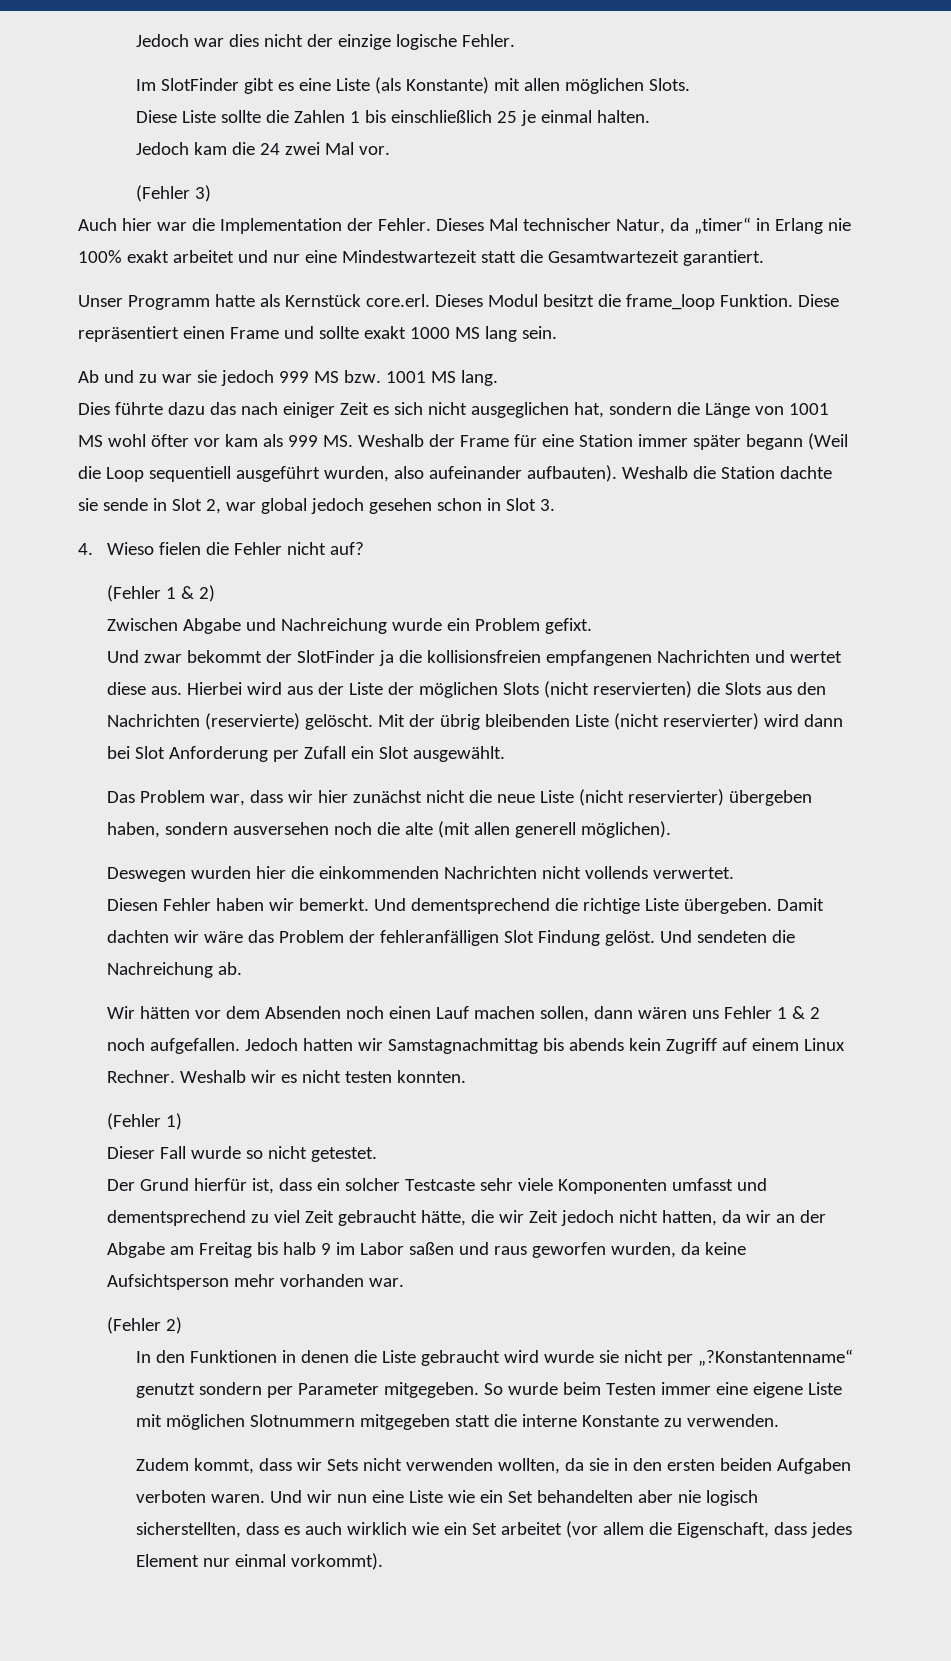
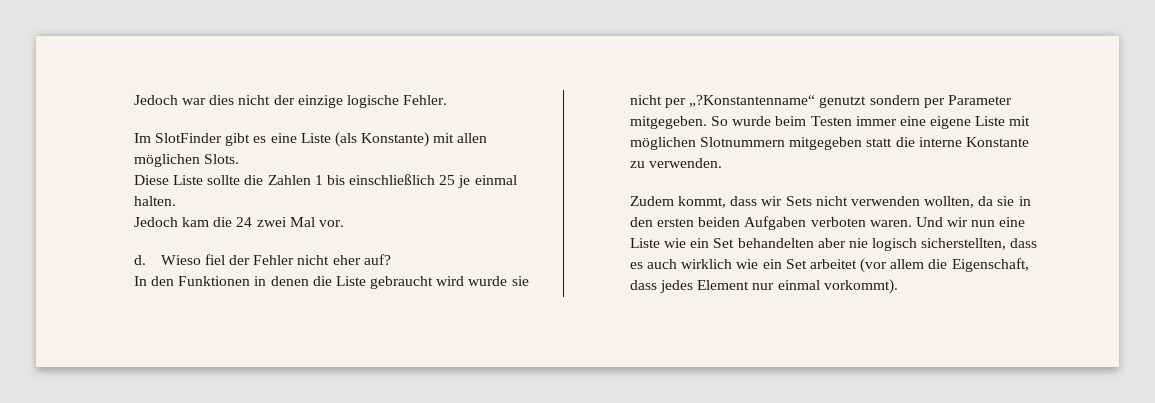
[135,185,211,202] [78,217,851,234] [78,250,764,266] [78,294,839,310] [78,326,557,342] [78,370,498,386] [78,402,829,418] [78,433,848,450] [78,465,832,482] [78,498,555,514] [78,542,229,555] (Fehler 3) // Auch hier war die Implementation der Fehler. Dieses Mal technischer Natur, da „timer“ in Erlang nie 100% exakt arbeitet und nur eine Mindestwartezeit statt die Gesamtwartezeit garantiert. // Unser Programm hatte als Kernstück core.erl. Dieses Modul besitzt die frame_loop Funktion. Diese repräsentiert einen Frame und sollte exakt 1000 MS lang sein. // Ab und zu war sie jedoch 999 MS bzw. 1001 MS lang. // Dies führte dazu das nach einiger Zeit es sich nicht ausgeglichen hat, sondern die Länge von 1001 MS wohl öfter vor kam als 999 MS. Weshalb der Frame für eine Station immer später begann (Weil die Loop sequentiell ausgeführt wurden, also aufeinander aufbauten). Weshalb die Station dachte sie sende in Slot 2, war global jedoch gesehen schon in Slot 3. // 4. Wieso fielen die -> [133,254,251,265] d. Wieso fiel der
(326, 548) none -> [332,255,361,265] eher
[106,585,215,602] [106,618,592,634] [106,650,842,666] [106,681,826,698] [106,713,843,730] [106,746,505,762] [106,789,812,806] [106,821,671,838] [106,866,734,882] [106,898,824,914] [106,930,795,946] [106,962,242,978] [106,1006,820,1022] [106,1038,845,1054] [106,1070,466,1083] [106,1113,182,1130] [106,1146,377,1162] [106,1178,767,1194] [106,1210,826,1226] [106,1242,746,1258] [106,1274,404,1290] [106,1317,182,1334] // (Fehler 1 & 2) // Zwischen Abgabe und Nachreichung wurde ein Problem gefixt. // Und zwar bekommt der SlotFinder ja die kollisionsfreien empfangenen Nachrichten und wertet diese aus. Hierbei wird aus der Liste der möglichen Slots (nicht reservierten) die Slots aus den Nachrichten (reservierte) gelöscht. Mit der übrig bleibenden Liste (nicht reservierter) wird dann bei Slot Anforderung per Zufall ein Slot ausgewählt. // Das Problem war, dass wir hier zunächst nicht die neue Liste (nicht reservierter) übergeben haben, sondern ausversehen noch die alte (mit allen generell möglichen). // Deswegen wurden hier die einkommenden Nachrichten nicht vollends verwertet. // Diesen Fehler haben wir bemerkt. Und dementsprechend die richtige Liste übergeben. Damit dachten wir wäre das Problem der fehleranfälligen Slot Findung gelöst. Und sendeten die Nachreichung ab. // Wir hätten vor dem Absenden noch einen Lauf machen sollen, dann wären uns Fehler 1 & 2 noch aufgefallen. Jedoch hatten wir Samstagnachmittag bis abends kein Zugriff auf einem Linux Rechner. Weshalb wir es nicht testen konnten. // (Fehler 1) // Dieser Fall wurde so nicht getestet. // Der Grund hierfür ist, dass ein solcher Testcaste sehr viele Komponenten umfasst und dementsprechend zu viel Zeit gebraucht hätte, die wir Zeit jedoch nicht hatten, da wir an der Abgabe am Freitag bis halb 9 im Labor saßen und raus geworfen wurden, da keine Aufsichtsperson mehr vorhanden war. // (Fehler 2) -> (391, 259) none

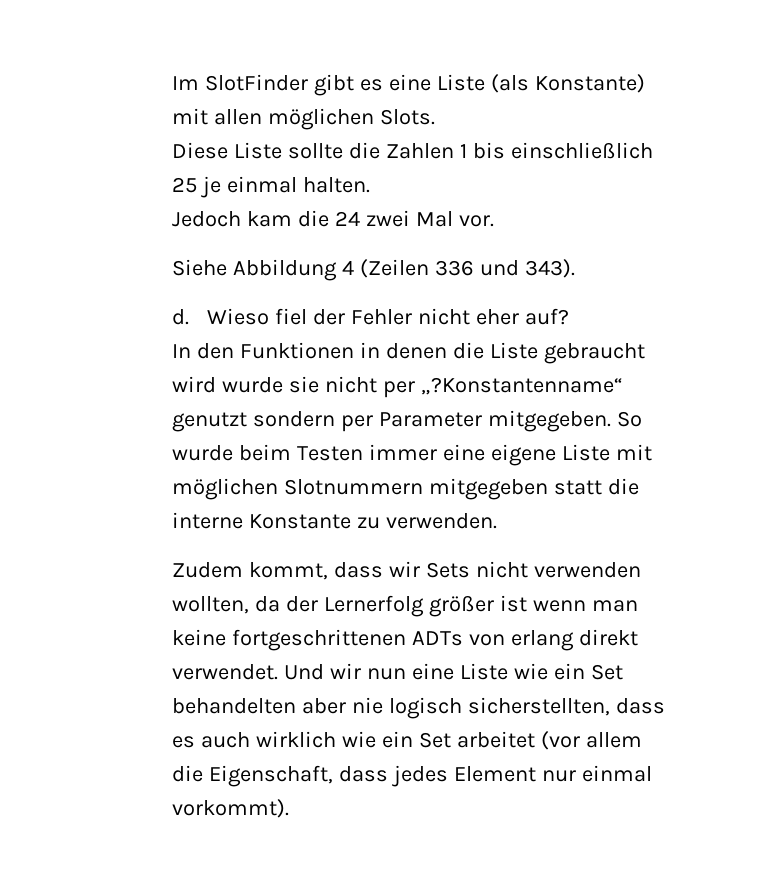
[133,95,448,108] Jedoch war dies nicht der einzige logische Fehler. // -> (172, 83) none
(344, 223) none -> [172,259,576,281] // Siehe Abbildung 4 (Zeilen 336 und 343).
[997,196,1031,206] [629,216,912,230] sie in den ersten beiden Aufgaben verboten waren. -> [286,595,638,617] [172,629,639,651] [172,664,279,680] der Lernerfolg größer ist wenn man keine fortgeschrittenen ADTs von erlang direkt verwendet.

